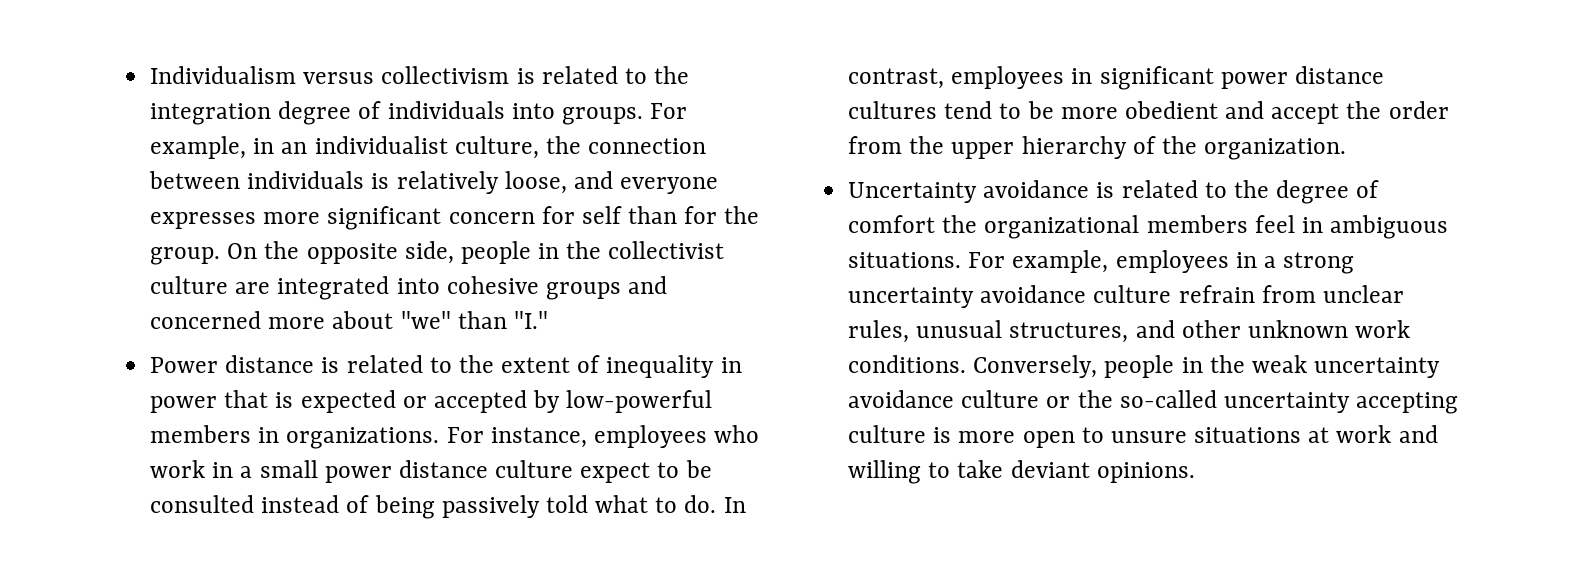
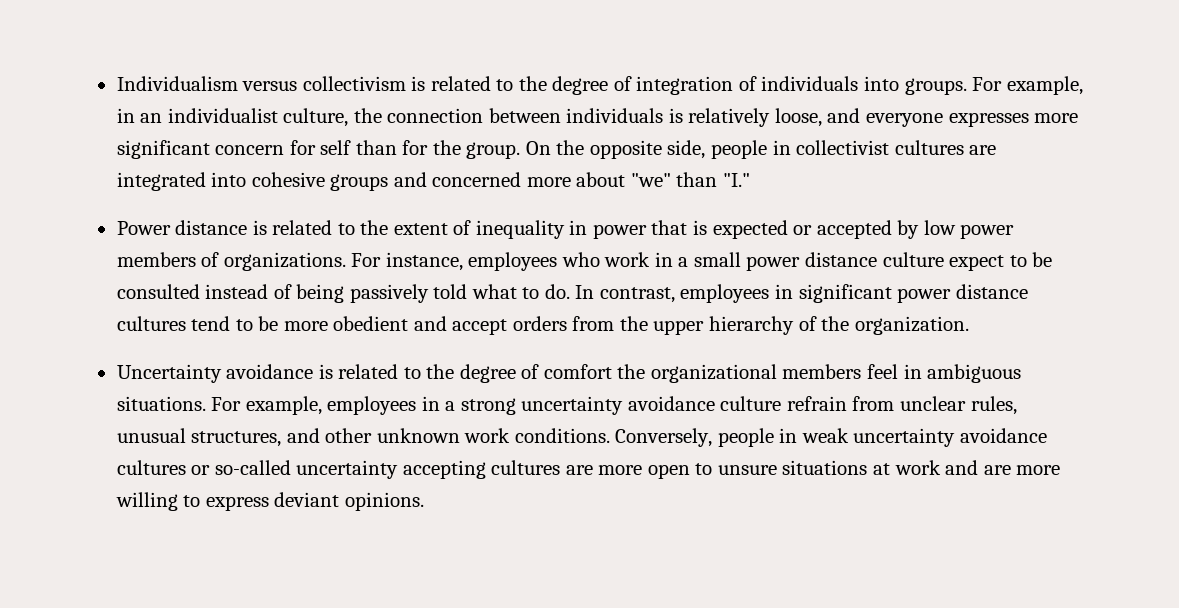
[150,101,352,125] integration degree -> [552,76,734,95] degree of integration
[566,241,725,259] [150,276,229,294] the collectivist culture -> [796,140,964,155] collectivist cultures
[566,390,713,413] [150,425,280,443] low-powerful members in -> [923,220,1015,239] [116,252,220,267] low power members of
[1346,101,1449,119] the order -> [512,316,567,331] orders
[1209,355,1245,373] the -> (798, 435) none
[961,390,1113,408] culture or the -> [116,460,211,475] cultures or
[848,425,952,443] culture is -> [491,460,593,475] cultures are
(1438, 434) none -> [983,465,1061,475] are more
[957,460,1004,478] take -> [205,496,269,511] express

